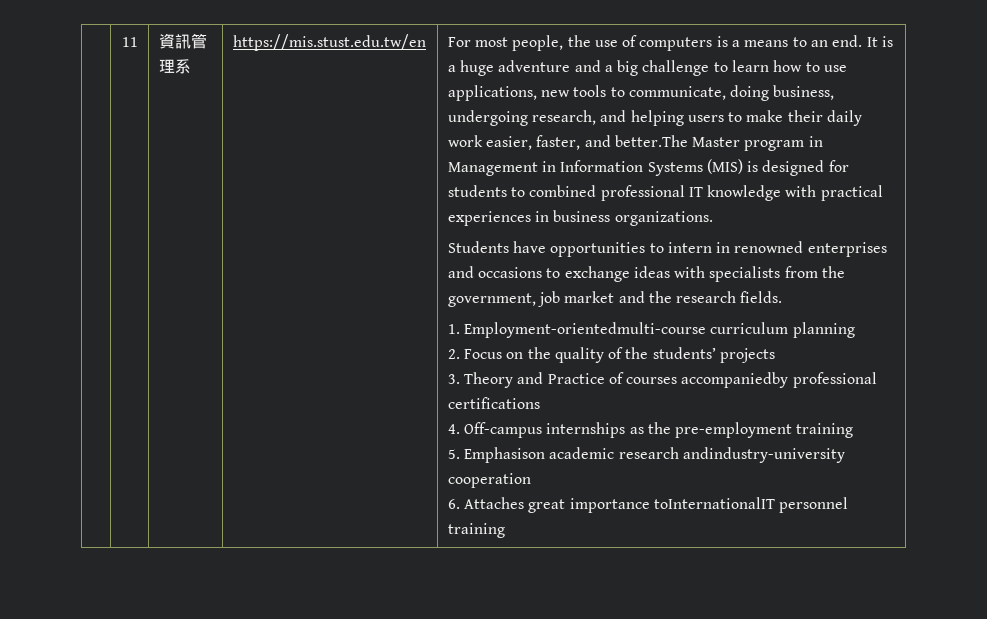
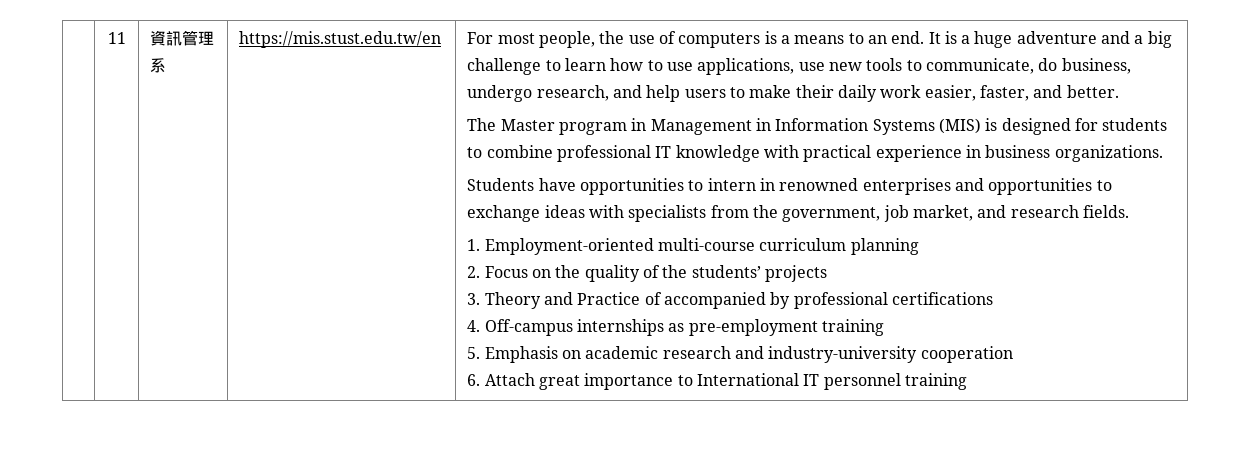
(537, 93) none -> [798,62,825,71] use
[730,85,835,101] [447,110,528,126] doing business, undergoing -> [1038,58,1131,74] [467,85,533,102] do business, undergo
[630,110,684,126] helping -> [646,85,681,102] help
[614,135,688,147] better.The -> [1066,85,1119,98] [467,118,497,131] better. // The
[529,185,597,197] combined -> [486,145,553,158] combine
[447,211,531,226] experiences -> [875,145,962,162] experience
[477,267,542,278] occasions -> [988,178,1093,195] opportunities
[564,291,672,303] market and the -> [912,205,1007,221] market, and
[463,322,706,338] Employment-orientedmulti-course -> [484,238,756,255] Employment-oriented multi-course
[626,372,789,388] courses accompaniedby -> [663,292,791,309] accompanied by
[647,422,671,434] the -> (685, 327) none
[463,447,845,463] Emphasison academic research andindustry-university -> [484,346,918,363] Emphasis on academic research and industry-university
[463,497,524,509] Attaches -> [484,373,535,386] Attach
[653,497,775,509] toInternationalIT -> [677,373,820,386] to International IT

